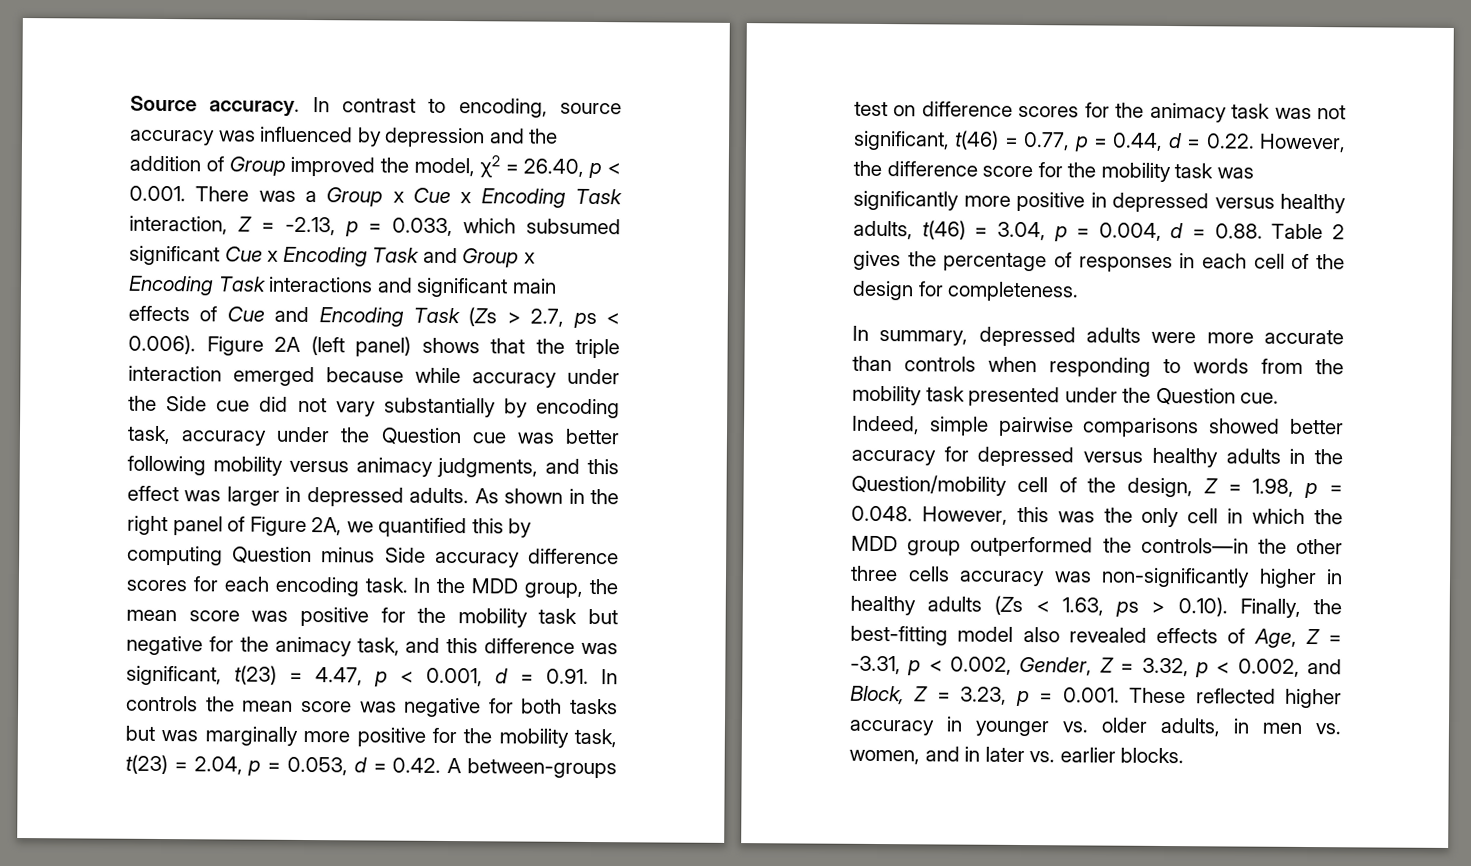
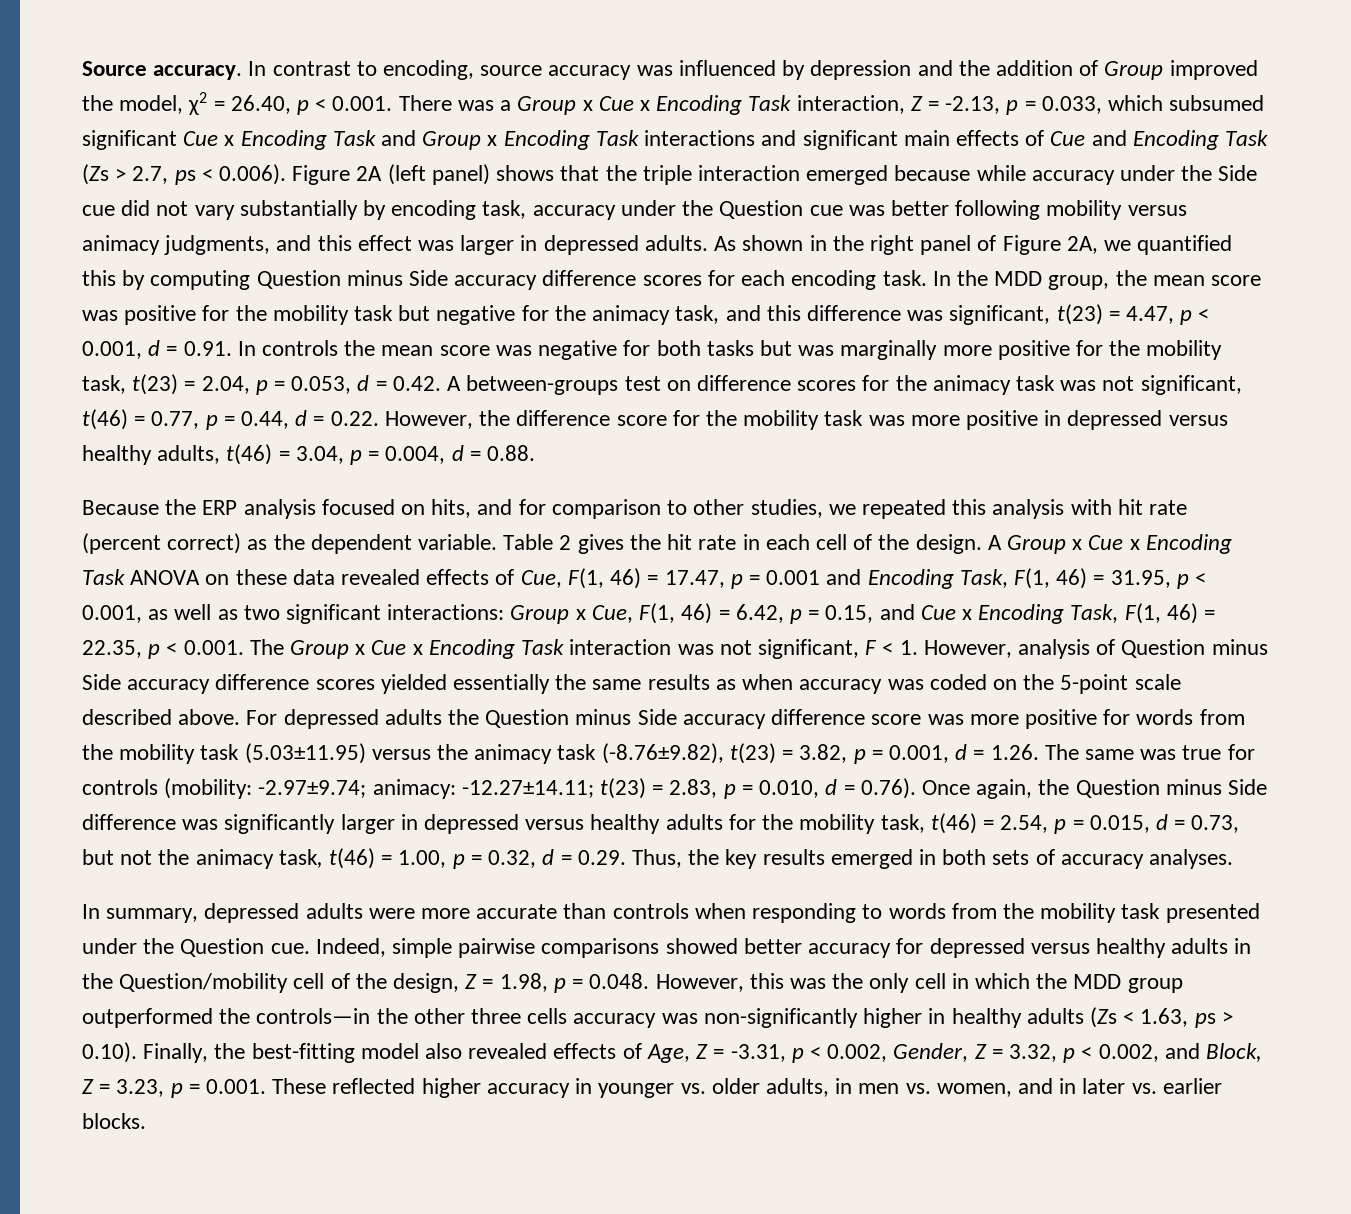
[853,190,959,211] significantly -> (905, 420) none
(1263, 231) none -> [82,499,1187,519] [82,533,498,554] // Because the ERP analysis focused on hits, and for comparison to other studies, we repeated this analysis with hit rate (percent correct) as the dependent variable.
[943,252,1173,273] percentage of responses -> [667,534,737,550] hit rate
[852,280,1080,302] design for completeness. -> [915,534,1232,554] [82,568,1207,589] [82,603,1216,624] [82,639,1268,659] [82,674,1181,694] [82,709,1245,729] [82,743,1255,764] [82,778,1267,799] [82,813,1240,834] [82,848,1234,869] design. A Group x Cue x Encoding Task ANOVA on these data revealed effects of Cue, F(1, 46) = 17.47, p = 0.001 and Encoding Task, F(1, 46) = 31.95, p < 0.001, as well as two significant interactions: Group x Cue, F(1, 46) = 6.42, p = 0.15, and Cue x Encoding Task, F(1, 46) = 22.35, p < 0.001. The Group x Cue x Encoding Task interaction was not significant, F < 1. However, analysis of Question minus Side accuracy difference scores yielded essentially the same results as when accuracy was coded on the 5-point scale described above. For depressed adults the Question minus Side accuracy difference score was more positive for words from the mobility task (5.03±11.95) versus the animacy task (-8.76±9.82), t(23) = 3.82, p = 0.001, d = 1.26. The same was true for controls (mobility: -2.97±9.74; animacy: -12.27±14.11; t(23) = 2.83, p = 0.010, d = 0.76). Once again, the Question minus Side difference was significantly larger in depressed versus healthy adults for the mobility task, t(46) = 2.54, p = 0.015, d = 0.73, but not the animacy task, t(46) = 1.00, p = 0.32, d = 0.29. Thus, the key results emerged in both sets of accuracy analyses.

